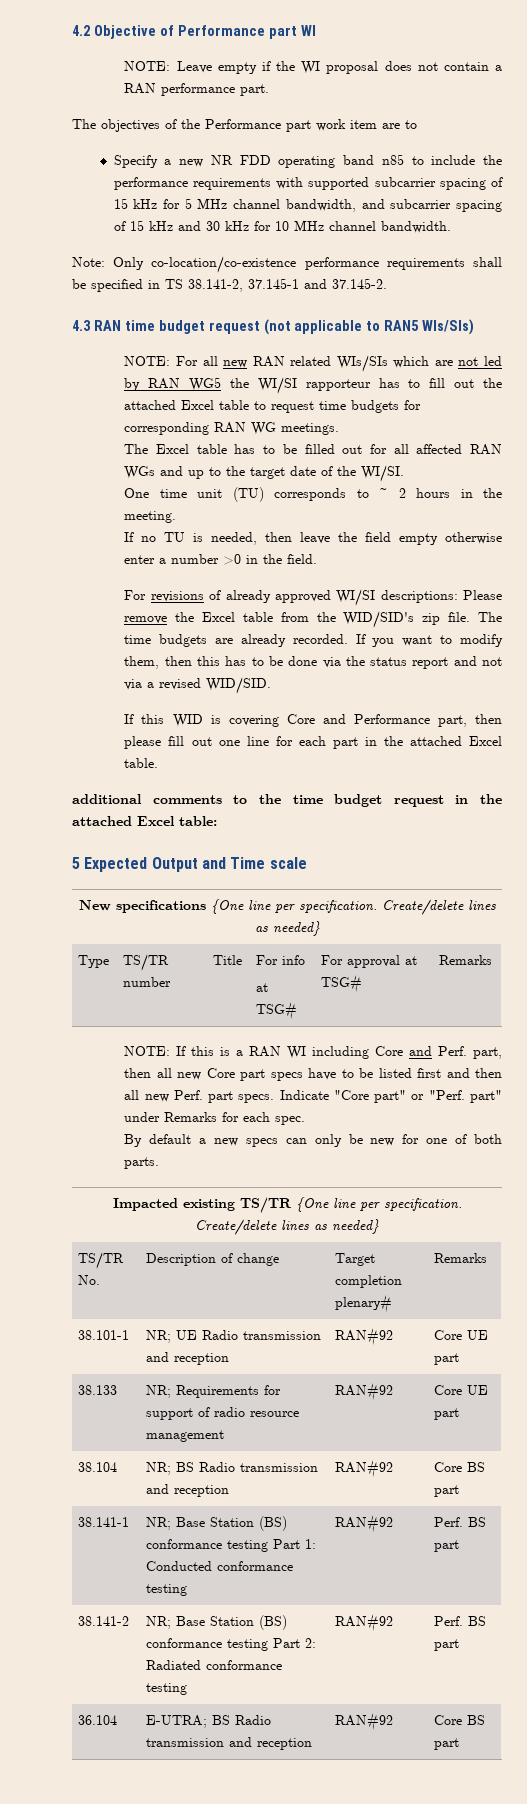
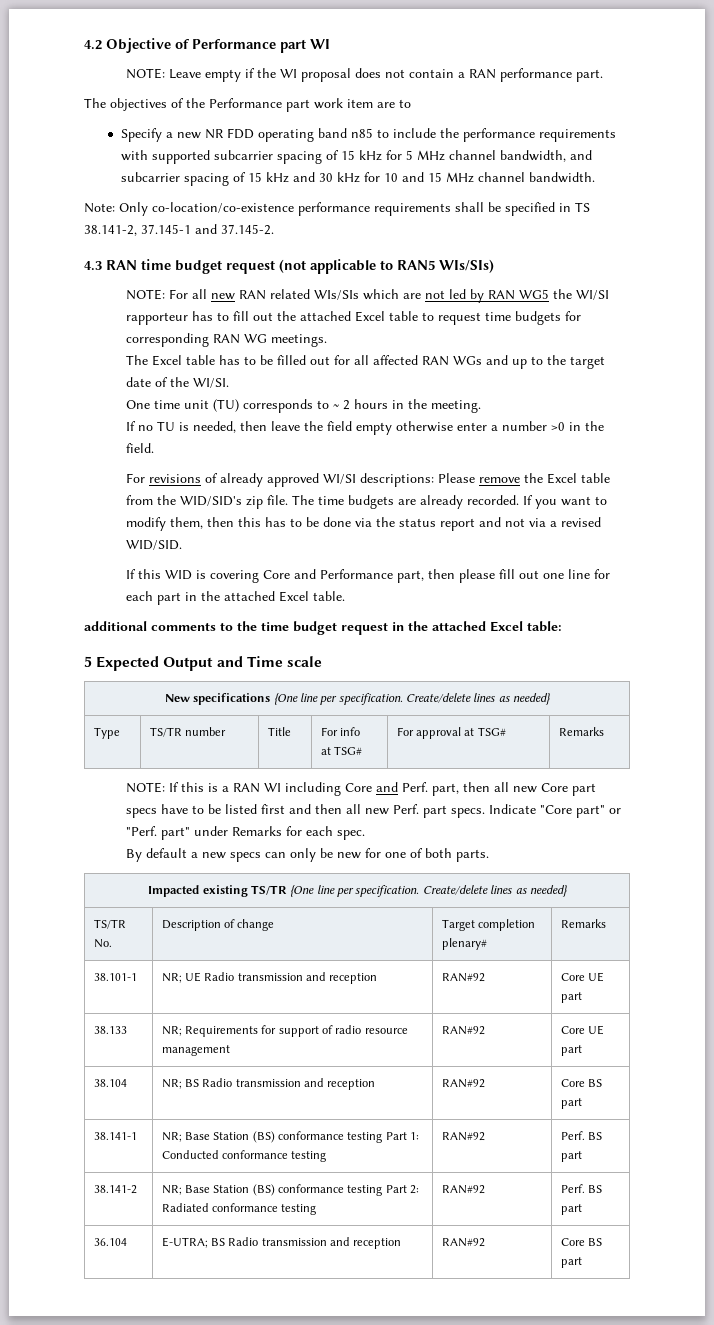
(289, 226) none -> [401,172,442,182] and 15

